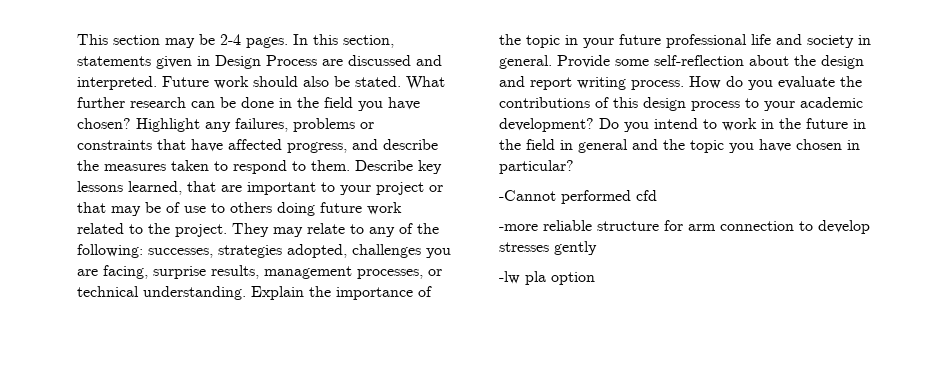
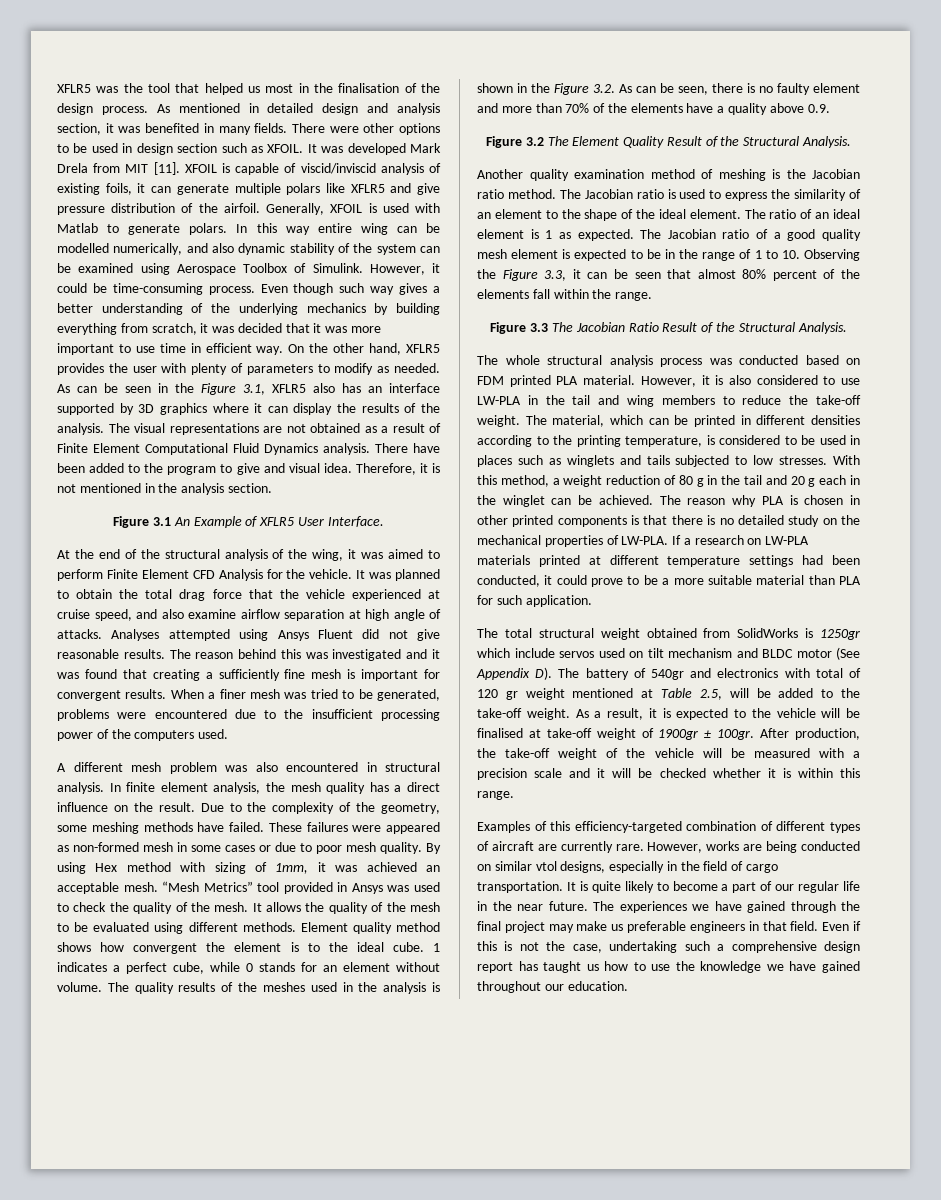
[77,34,394,48] [77,55,442,69] [77,76,445,90] [77,97,420,111] [77,118,374,132] [77,139,438,153] [77,160,442,174] [77,181,443,195] [77,202,402,216] [77,223,439,237] [77,244,451,258] [77,265,442,279] [77,286,432,300] [499,34,871,48] [499,55,864,69] [499,76,862,90] [499,97,863,111] [499,118,866,132] [499,139,860,153] [499,160,574,174] [499,190,657,204] [499,220,870,234] [499,241,597,255] [499,271,595,285] This section may be 2-4 pages. In this section, statements given in Design Process are discussed and interpreted. Future work should also be stated. What further research can be done in the field you have chosen? Highlight any failures, problems or constraints that have affected progress, and describe the measures taken to respond to them. Describe key lessons learned, that are important to your project or that may be of use to others doing future work related to the project. They may relate to any of the following: successes, strategies adopted, challenges you are facing, surprise results, management processes, or technical understanding. Explain the importance of the topic in your future professional life and society in general. Provide some self-reflection about the design and report writing process. How do you evaluate the contributions of this design process to your academic development? Do you intend to work in the future in the field in general and the topic you have chosen in particular? // -Cannot performed cfd // -more reliable structure for arm connection to develop stresses gently // -lw pla option -> [57,83,440,95] [57,103,440,115] [57,123,440,135] [57,143,442,155] [57,162,441,175] [57,183,440,195] [57,203,441,215] [57,223,441,235] [57,243,440,255] [57,263,440,275] [57,283,441,295] [57,303,440,315] [57,323,382,335] [57,343,440,355] [57,363,441,375] [57,383,440,395] [57,403,440,415] [57,423,441,435] [57,443,440,455] [57,463,440,475] [57,483,272,495] [113,516,384,528] [57,549,440,561] [57,569,440,581] [57,589,440,601] [57,609,441,621] [57,629,440,641] [57,649,440,661] [57,669,440,681] [57,689,440,701] [57,709,440,721] [57,729,229,741] [57,762,440,774] [57,782,441,794] [57,802,440,814] [57,822,440,834] [57,842,441,854] [57,862,440,874] [57,881,440,894] [57,902,440,914] [57,922,440,934] [57,942,441,954] [57,962,440,974] [57,982,440,994] [477,83,860,95] [477,103,830,115] [485,136,852,148] [477,169,860,181] [477,189,861,201] [477,209,861,221] [477,229,861,241] [477,249,860,261] [477,269,860,281] [477,289,653,301] [490,322,847,334] [477,355,860,367] [477,375,860,387] [477,395,861,407] [477,415,860,427] [477,435,860,447] [477,455,860,467] [477,475,861,487] [477,495,860,507] [477,515,860,527] [477,535,810,547] [477,555,860,567] [477,575,861,587] [477,595,592,607] [477,628,860,640] [477,647,860,660] [476,667,861,680] [477,688,860,700] [477,708,860,720] [477,728,860,740] [477,748,860,760] [477,768,860,780] [477,791,514,800] [477,821,860,833] [477,841,861,853] [477,861,779,873] [477,881,860,893] [477,901,860,913] [477,921,861,933] [477,941,860,953] [477,961,860,973] [477,981,628,993] XFLR5 was the tool that helped us most in the finalisation of the design process. As mentioned in detailed design and analysis section, it was benefited in many fields. There were other options to be used in design section such as XFOIL. It was developed Mark Drela from MIT [11]. XFOIL is capable of viscid/inviscid analysis of existing foils, it can generate multiple polars like XFLR5 and give pressure distribution of the airfoil. Generally, XFOIL is used with Matlab to generate polars. In this way entire wing can be modelled numerically, and also dynamic stability of the system can be examined using Aerospace Toolbox of Simulink. However, it could be time-consuming process. Even though such way gives a better understanding of the underlying mechanics by building everything from scratch, it was decided that it was more important to use time in efficient way. On the other hand, XFLR5 provides the user with plenty of parameters to modify as needed. As can be seen in the Figure 3.1, XFLR5 also has an interface supported by 3D graphics where it can display the results of the analysis. The visual representations are not obtained as a result of Finite Element Computational Fluid Dynamics analysis. There have been added to the program to give and visual idea. Therefore, it is not mentioned in the analysis section. // Figure 3.1 An Example of XFLR5 User Interface. // At the end of the structural analysis of the wing, it was aimed to perform Finite Element CFD Analysis for the vehicle. It was planned to obtain the total drag force that the vehicle experienced at cruise speed, and also examine airflow separation at high angle of attacks. Analyses attempted using Ansys Fluent did not give reasonable results. The reason behind this was investigated and it was found that creating a sufficiently fine mesh is important for convergent results. When a finer mesh was tried to be generated, problems were encountered due to the insufficient processing power of the computers used. // A different mesh problem was also encountered in structural analysis. In finite element analysis, the mesh quality has a direct influence on the result. Due to the complexity of the geometry, some meshing methods have failed. These failures were appeared as non-formed mesh in some cases or due to poor mesh quality. By using Hex method with sizing of 1mm, it was achieved an acceptable mesh. “Mesh Metrics” tool provided in Ansys was used to check the quality of the mesh. It allows the quality of the mesh to be evaluated using different methods. Element quality method shows how convergent the element is to the ideal cube. 1 indicates a perfect cube, while 0 stands for an element without volume. The quality results of the meshes used in the analysis is shown in the Figure 3.2. As can be seen, there is no faulty element and more than 70% of the elements have a quality above 0.9. // Figure 3.2 The Element Quality Result of the Structural Analysis. // Another quality examination method of meshing is the Jacobian ratio method. The Jacobian ratio is used to express the similarity of an element to the shape of the ideal element. The ratio of an ideal element is 1 as expected. The Jacobian ratio of a good quality mesh element is expected to be in the range of 1 to 10. Observing the Figure 3.3, it can be seen that almost 80% percent of the elements fall within the range. // Figure 3.3 The Jacobian Ratio Result of the Structural Analysis. // The whole structural analysis process was conducted based on FDM printed PLA material. However, it is also considered to use LW-PLA in the tail and wing members to reduce the take-off weight. The material, which can be printed in different densities according to the printing temperature, is considered to be used in places such as winglets and tails subjected to low stresses. With this method, a weight reduction of 80 g in the tail and 20 g each in the winglet can be achieved. The reason why PLA is chosen in other printed components is that there is no detailed study on the mechanical properties of LW-PLA. If a research on LW-PLA materials printed at different temperature settings had been conducted, it could prove to be a more suitable material than PLA for such application. // The total structural weight obtained from SolidWorks is 1250gr which include servos used on tilt mechanism and BLDC motor (See Appendix D). The battery of 540gr and electronics with total of 120 gr weight mentioned at Table 2.5, will be added to the take-off weight. As a result, it is expected to the vehicle will be finalised at take-off weight of 1900gr ± 100gr. After production, the take-off weight of the vehicle will be measured with a precision scale and it will be checked whether it is within this range. // Examples of this efficiency-targeted combination of different types of aircraft are currently rare. However, works are being conducted on similar vtol designs, especially in the field of cargo transportation. It is quite likely to become a part of our regular life in the near future. The experiences we have gained through the final project may make us preferable engineers in that field. Even if this is not the case, undertaking such a comprehensive design report has taught us how to use the knowledge we have gained throughout our education.

